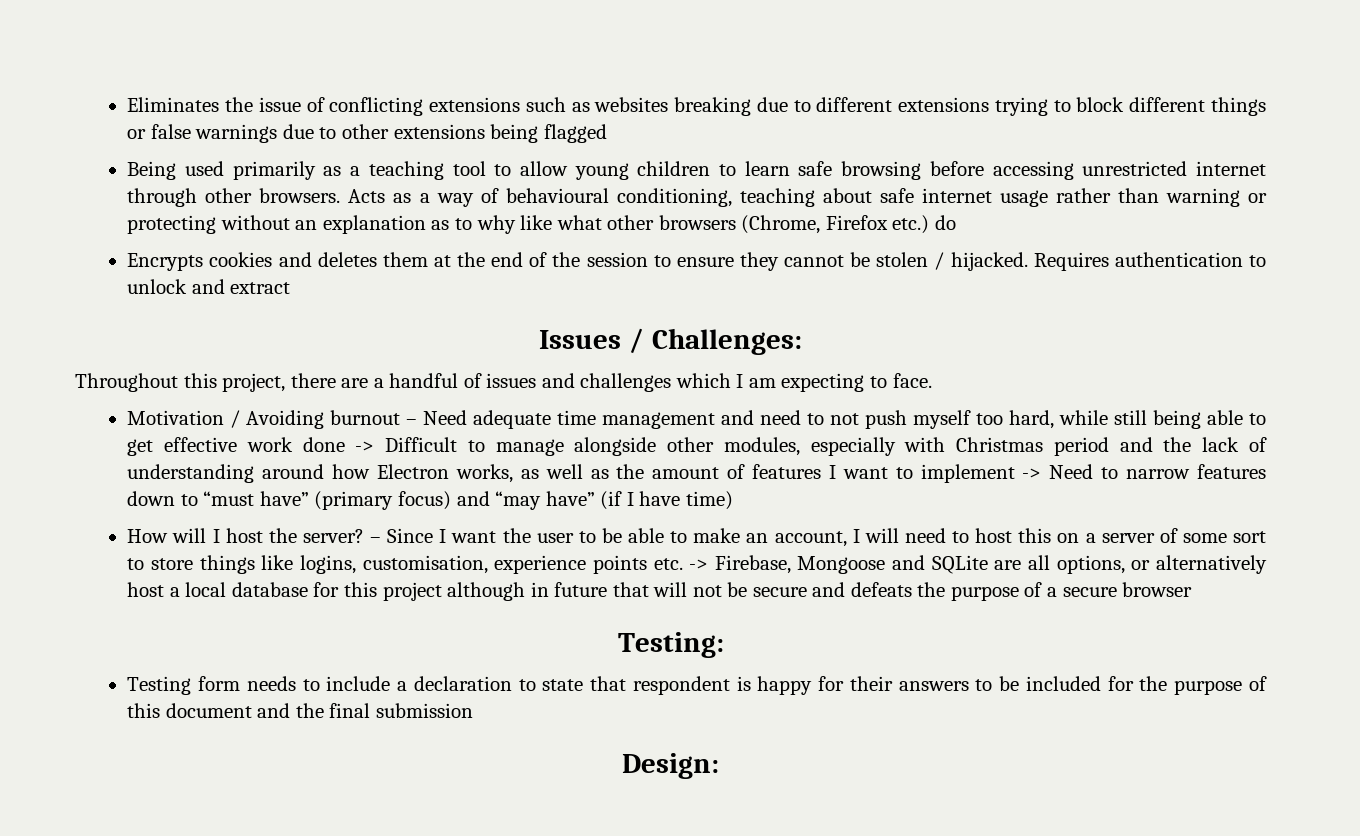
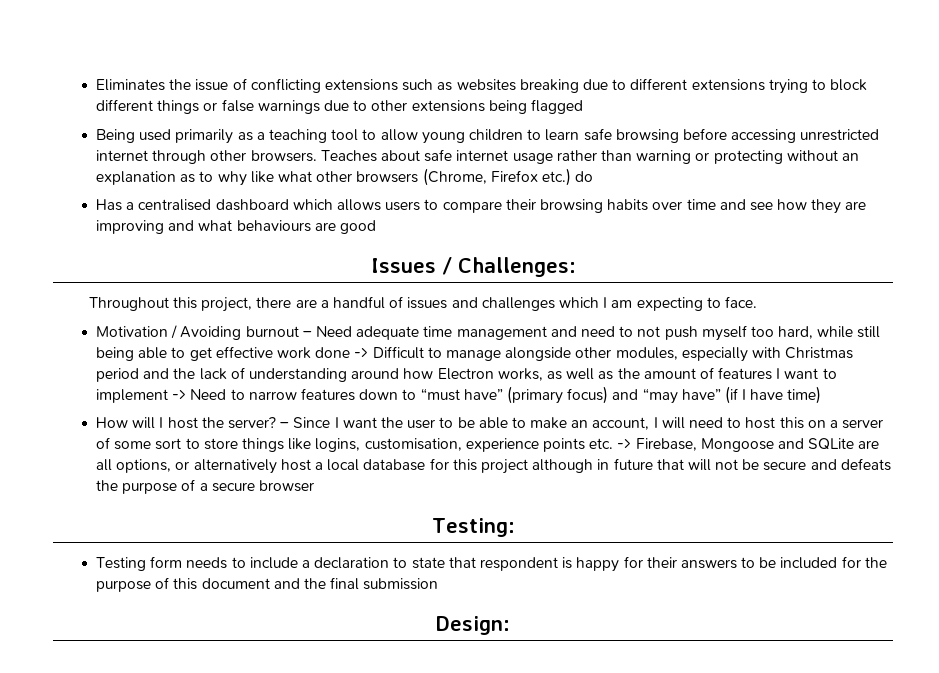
[348,188,815,207] Acts as a way of behavioural conditioning, teaching -> [320,150,377,162] Teaches
[127,252,1267,271] [127,279,291,294] Encrypts cookies and deletes them at the end of the session to ensure they cannot be stolen / hijacked. Requires authentication to unlock and extract -> [96,199,867,214] [96,220,377,234] Has a centralised dashboard which allows users to compare their browsing habits over time and see how they are improving and what behaviours are good

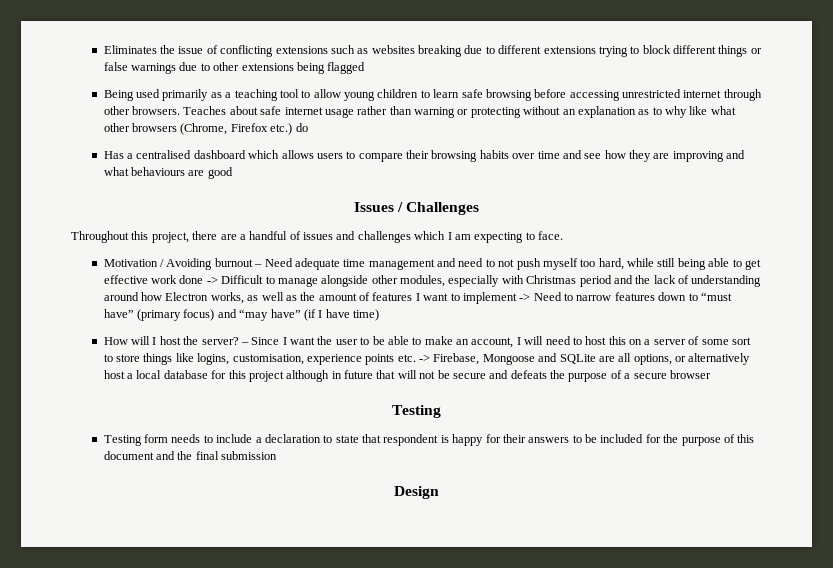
[457,257,576,277] Challenges: -> [406,202,480,215] Challenges
[431,518,515,537] Testing: -> [392,405,441,418] Testing
[436,616,510,635] Design: -> [394,486,439,499] Design

